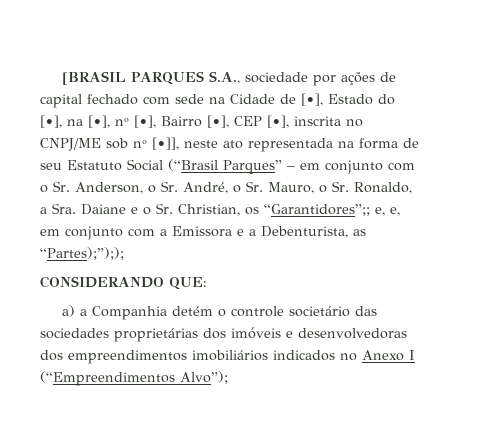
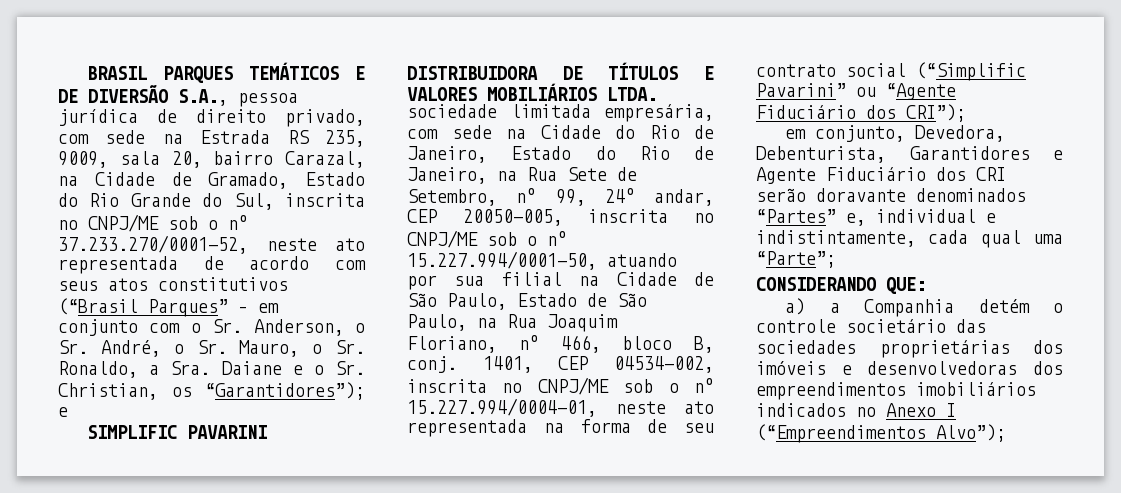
[61,71,396,86] [40,93,395,108] [40,115,363,128] [40,137,419,152] [40,159,163,171] [BRASIL PARQUES S.A., sociedade por ações de capital fechado com sede na Cidade de [•], Estado do [•], na [•], nº [•], Bairro [•], CEP [•], inscrita no CNPJ/ME sob nº [•]], neste ato representada na forma de seu Estatuto Social -> [87,62,366,83] [58,85,298,107] [58,109,365,127] [58,130,365,147] [58,151,365,168] [58,172,365,189] [58,193,365,210] [58,214,248,232] [58,235,365,254] [58,256,366,274] [58,277,288,291] BRASIL PARQUES TEMÁTICOS E DE DIVERSÃO S.A., pessoa jurídica de direito privado, com sede na Estrada RS 235, 9009, sala 20, bairro Carazal, na Cidade de Gramado, Estado do Rio Grande do Sul, inscrita no CNPJ/ME sob o nº 37.233.270/0001-52, neste ato representada de acordo com seus atos constitutivos
[264,204,400,216] [40,226,366,240] [40,247,124,260] “Garantidores”;; e, e, em conjunto com a Emissora e a Debenturista, as “Partes);”);); -> [205,382,365,400] [58,407,68,417] [87,425,268,439] [407,62,714,80] [407,83,657,101] [407,104,714,122] [407,125,714,139] [407,146,714,163] [407,167,637,184] [407,188,714,206] [407,209,714,226] [407,230,567,248] [407,251,677,270] [407,272,714,290] [407,293,647,310] [407,314,618,332] [407,335,714,353] [407,356,714,373] [407,377,714,395] [407,398,714,417] [407,419,714,437] [756,62,1026,81] [756,83,956,100] [756,104,966,122] [785,125,1006,142] [756,146,1063,163] [756,167,1006,184] [756,188,1026,202] [756,209,996,226] [756,230,1063,248] [756,251,836,268] “Garantidores”); e // SIMPLIFIC PAVARINI DISTRIBUIDORA DE TÍTULOS E VALORES MOBILIÁRIOS LTDA. sociedade limitada empresária, com sede na Cidade do Rio de Janeiro, Estado do Rio de Janeiro, na Rua Sete de Setembro, nº 99, 24º andar, CEP 20050-005, inscrita no CNPJ/ME sob o nº 15.227.994/0001-50, atuando por sua filial na Cidade de São Paulo, Estado de São Paulo, na Rua Joaquim Floriano, nº 466, bloco B, conj. 1401, CEP 04534-002, inscrita no CNPJ/ME sob o nº 15.227.994/0004-01, neste ato representada na forma de seu contrato social (“Simplific Pavarini” ou “Agente Fiduciário dos CRI”); // em conjunto, Devedora, Debenturista, Garantidores e Agente Fiduciário dos CRI serão doravante denominados “Partes” e, individual e indistintamente, cada qual uma “Parte”;

